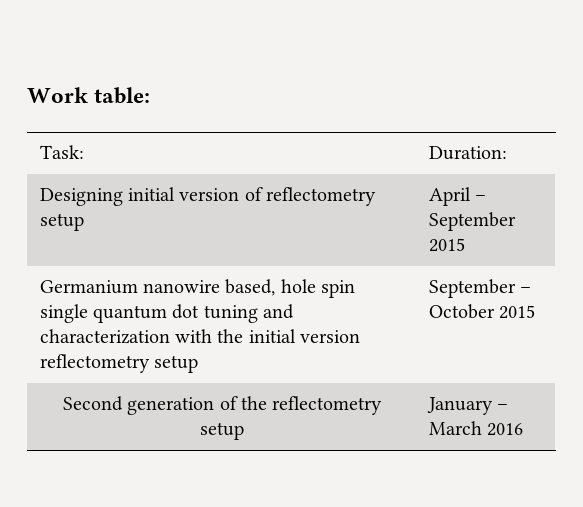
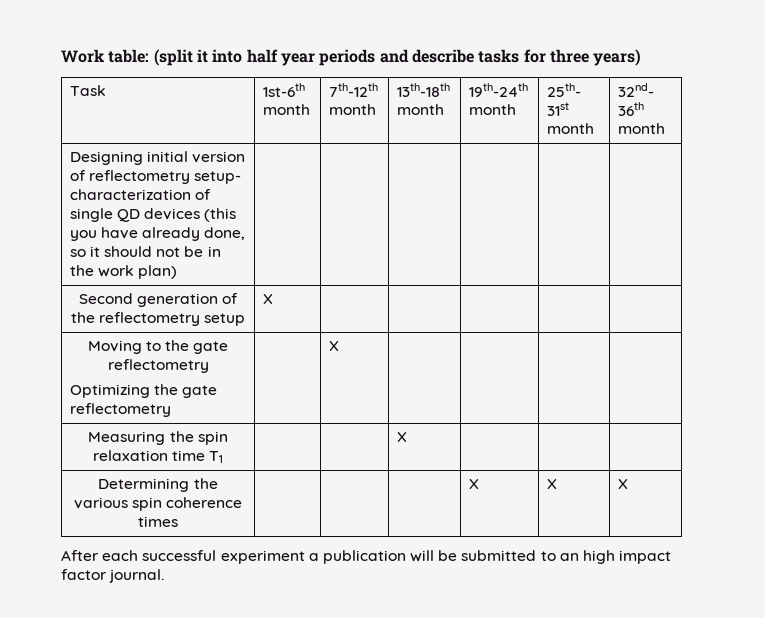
[39,145,84,159] [428,146,507,160] // Task: | Duration: -> [153,49,642,66] [69,85,106,96] [262,83,305,97] [262,104,310,115] [328,83,378,97] [328,104,376,115] [396,83,450,97] [396,104,444,115] [468,83,528,97] [468,104,516,115] [546,83,581,97] [546,102,569,116] [546,123,594,134] [617,83,654,97] [617,102,644,116] [617,123,665,134] (split it into half year periods and describe tasks for three years) // Task | 1st-6th month | 7th-12th month | 13th-18th month | 19th-24th month | 25th- 31st month | 32nd- 36th month
[39,213,84,231] [428,187,486,206] [428,212,516,231] [428,238,465,252] [39,279,356,298] [39,304,295,323] [39,329,361,344] [39,354,198,373] [428,279,531,298] [428,304,535,319] setup | April – September 2015 // Germanium nanowire based, hole spin single quantum dot tuning and characterization with the initial version reflectometry setup | September – October 2015 -> [194,171,242,184] [69,189,211,200] [69,208,237,222] [69,227,246,241] [69,246,221,257] [69,265,178,279] setup- characterization of single QD devices (this you have already done, so it should not be in the work plan) | | | | | |
[426,397,508,415] [428,421,523,436] January – March 2016 -> [262,294,273,304] [87,340,229,354] [107,359,209,373] [69,384,218,398] [69,403,171,417] [328,341,339,351] [88,431,228,445] [92,450,224,463] [396,432,407,442] [98,478,218,492] [73,497,243,511] [138,516,178,527] [468,479,479,489] [546,479,557,489] [617,479,628,489] [61,550,672,564] [61,569,165,583] X | | | | | // Moving to the gate reflectometry // Optimizing the gate reflectometry | | X | | | | // Measuring the spin relaxation time T1 | | | X | | | // Determining the various spin coherence times | | | | X | X | X // After each successful experiment a publication will be submitted to an high impact factor journal.

